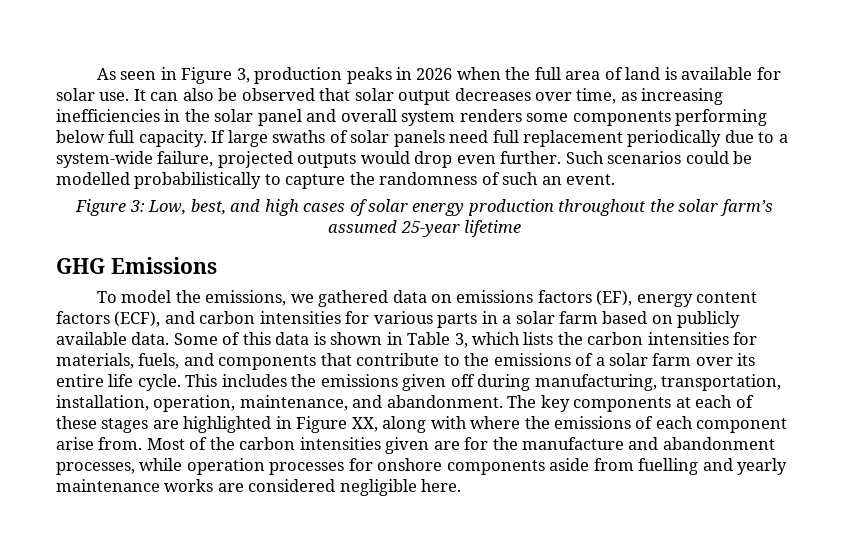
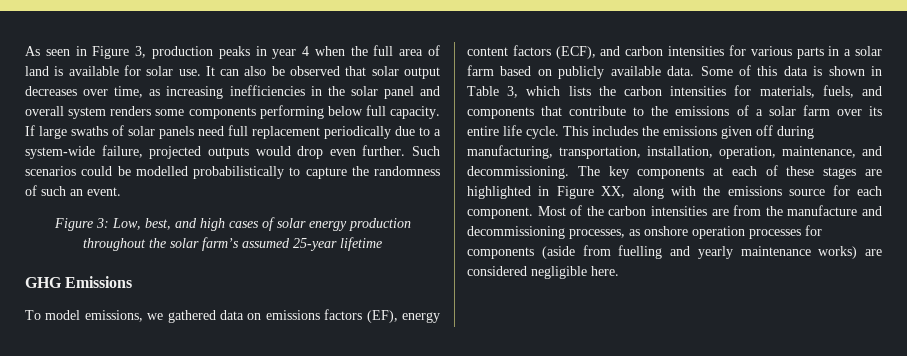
[416,68,453,80] 2026 -> [272,46,310,59] year 4
[175,290,201,303] the -> (81, 315) none
[386,395,503,408] abandonment. -> [467,166,569,179] decommissioning.
[470,416,788,433] [56,437,143,450] where the emissions of each component arise from. -> [703,185,882,196] [467,207,533,219] the emissions source for each component.
[385,437,775,454] [56,458,590,475] given are for the manufacture and abandonment processes, while operation processes for onshore components aside -> [711,205,882,216] [467,225,822,239] [467,246,575,259] are from the manufacture and decommissioning processes, as onshore operation processes for components (aside
[164,479,214,492] works -> [818,246,858,259] works)

